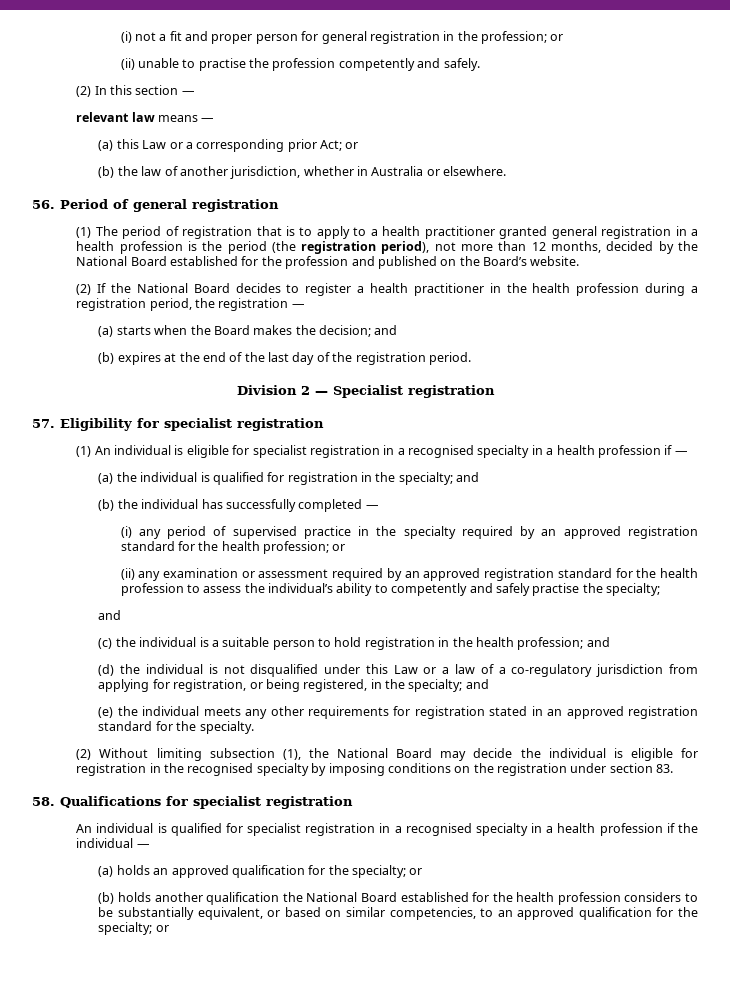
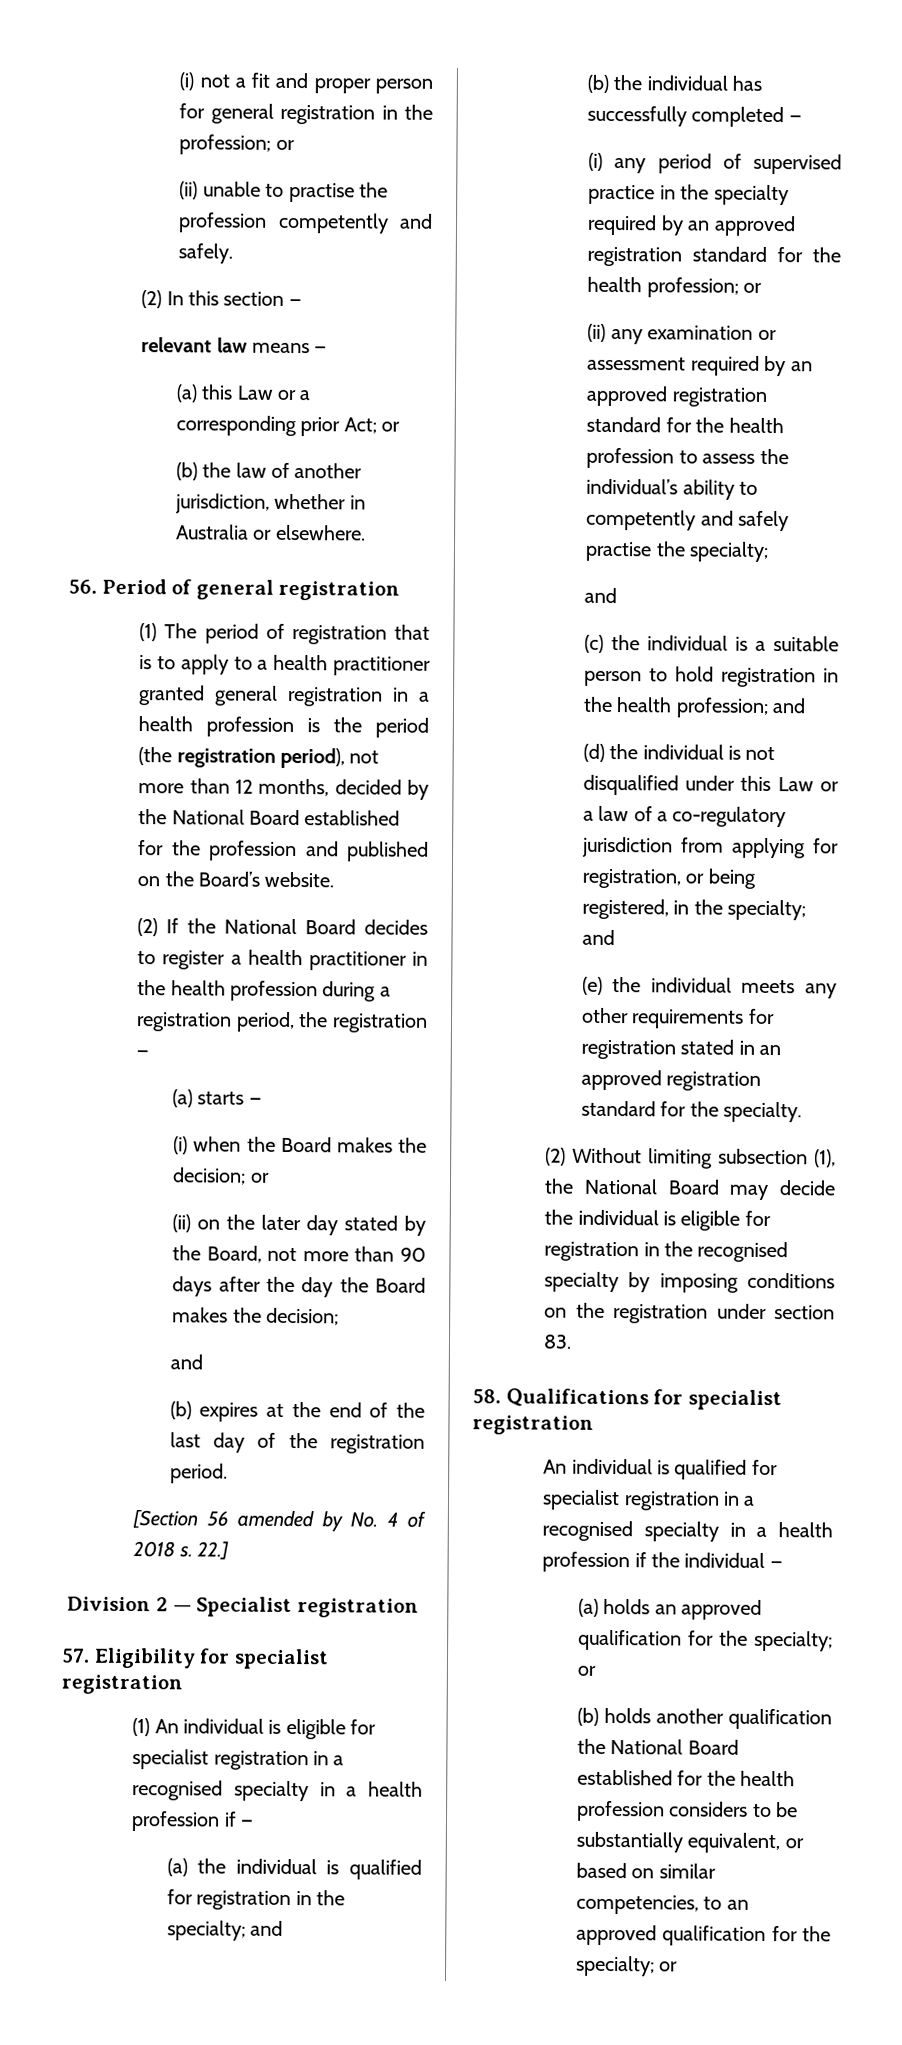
(151, 330) none -> [248,1097,262,1105] [173,1136,189,1155] — // (i)
(372, 331) none -> [249,1172,270,1183] [172,1214,426,1236] [172,1245,426,1263] [172,1276,426,1298] [172,1307,340,1326] or // (ii) on the later day stated by the Board, not more than 90 days after the day the Board makes the decision; //
(471, 358) none -> [132,1510,426,1532] [133,1541,229,1560] // [Section 56 amended by No. 4 of 2018 s. 22.]

